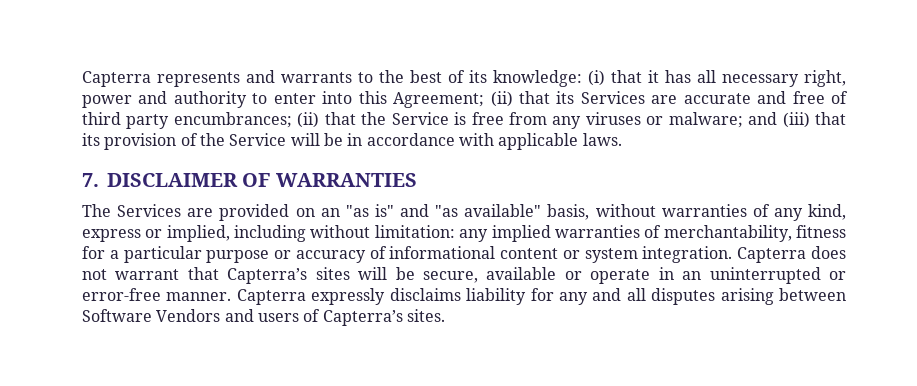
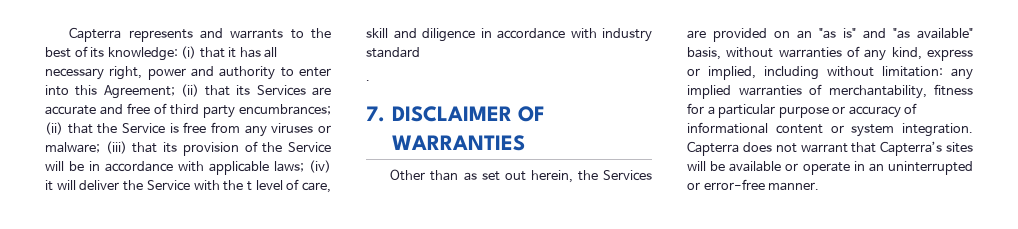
[748,112,778,125] and -> (100, 147) none
[582,133,622,146] [82,173,417,187] [82,204,111,217] laws. // 7. DISCLAIMER OF WARRANTIES // The -> [274,160,331,173] [45,179,331,193] [366,28,652,42] [366,47,420,58] [366,80,370,81] [366,106,545,122] [391,135,525,151] [390,169,598,183] laws; (iv) it will deliver the Service with the t level of care, skill and diligence in accordance with industry standard // . // 7. DISCLAIMER OF WARRANTIES // Other than as set out herein, the
[423,271,478,283] secure, -> (726, 166) none
[236,288,846,305] [82,309,445,326] Capterra expressly disclaims liability for any and all disputes arising between Software Vendors and users of Capterra’s sites. -> (820, 186) none

